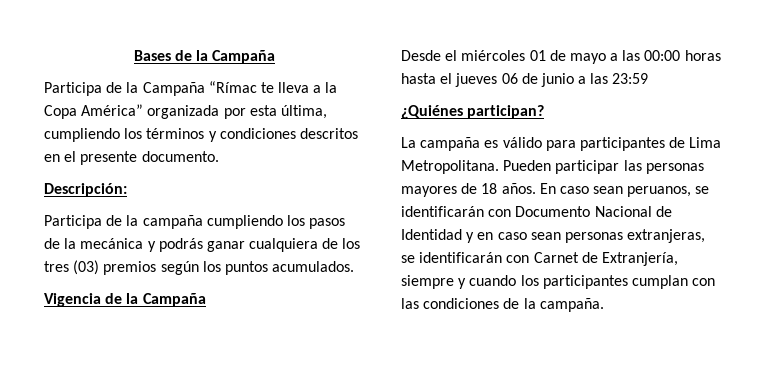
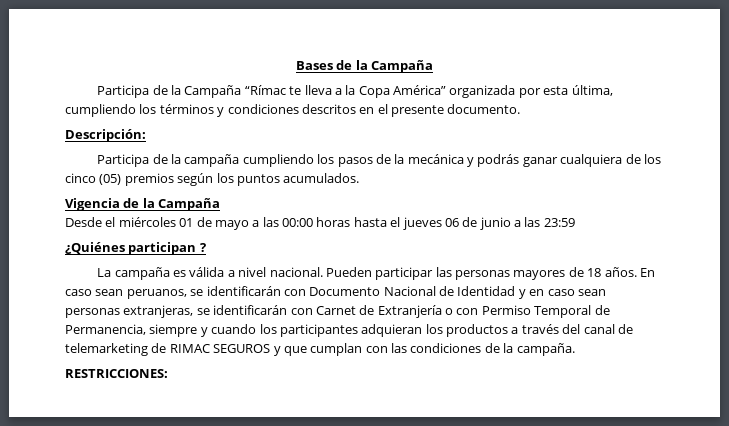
[44,260,100,275] tres (03) -> [65,173,122,185] cinco (05)
[467,105,545,119] participan? -> [128,242,206,255] participan ?
[502,137,722,151] [401,160,499,174] válido para participantes de Lima Metropolitana. -> [189,267,323,277] válida a nivel nacional.
[601,252,678,266] Extranjería, -> [377,305,610,318] [65,324,146,335] Extranjería o con Permiso Temporal de Permanencia,
(628, 282) none -> [361,324,633,337] [65,343,307,356] adquieran los productos a través del canal de telemarketing de RIMAC SEGUROS y que
(604, 305) none -> [65,369,168,378] // RESTRICCIONES:

